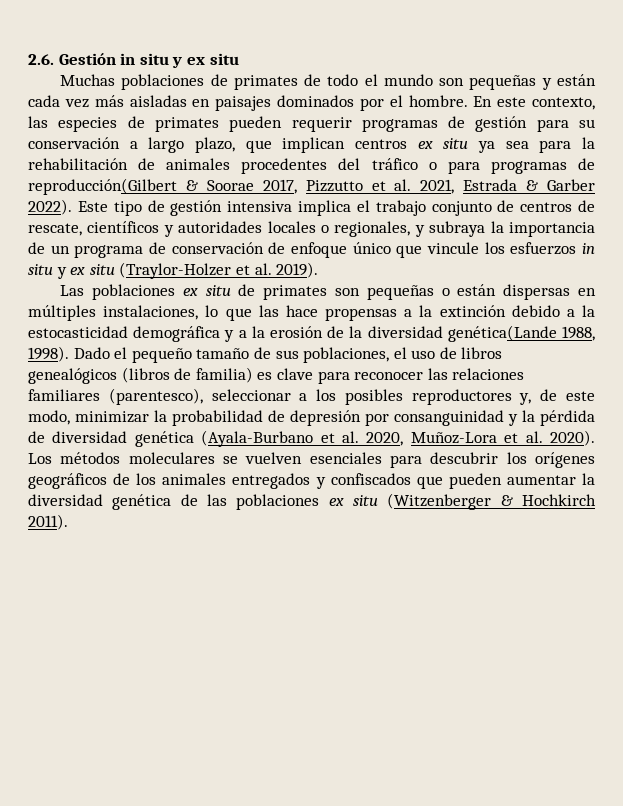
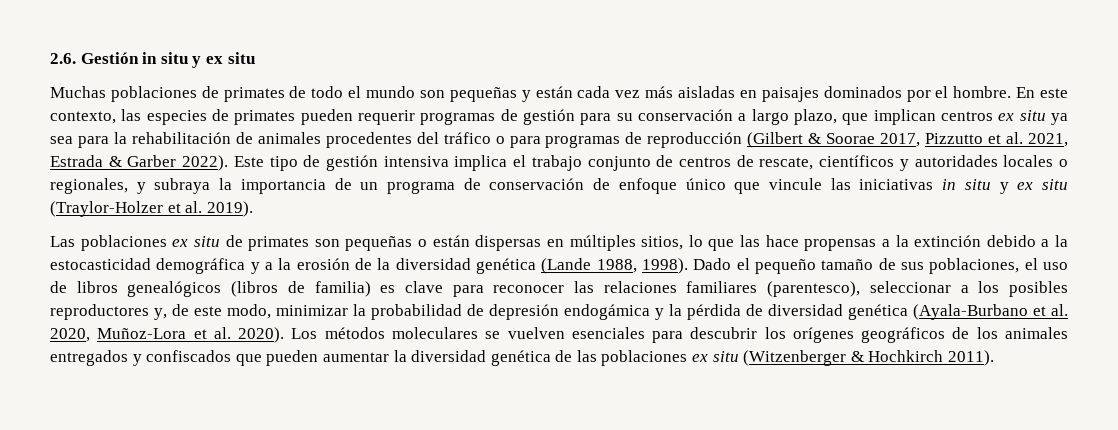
[28,178,177,195] reproducción(Gilbert -> [647,132,804,148] reproducción (Gilbert
[484,242,577,255] los esfuerzos -> [830,178,934,190] las iniciativas
[103,305,199,320] instalaciones, -> [641,236,684,250] sitios,
[447,325,557,342] genética(Lande -> [475,258,592,274] genética (Lande
[365,410,504,426] por consanguinidad -> [564,304,650,320] endogámica

